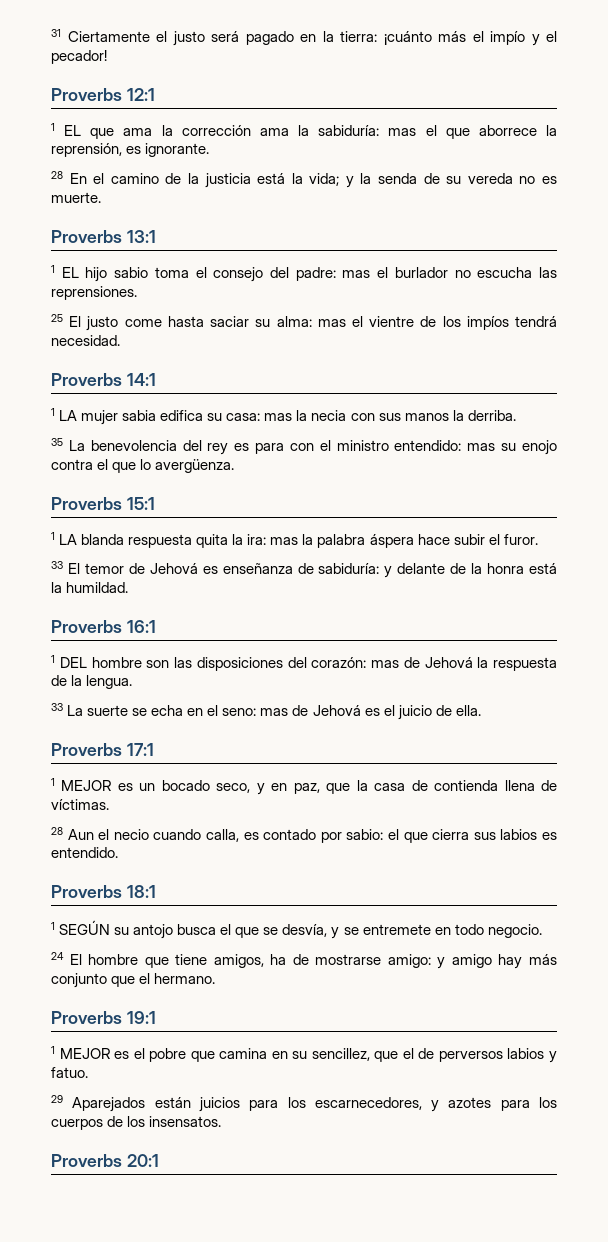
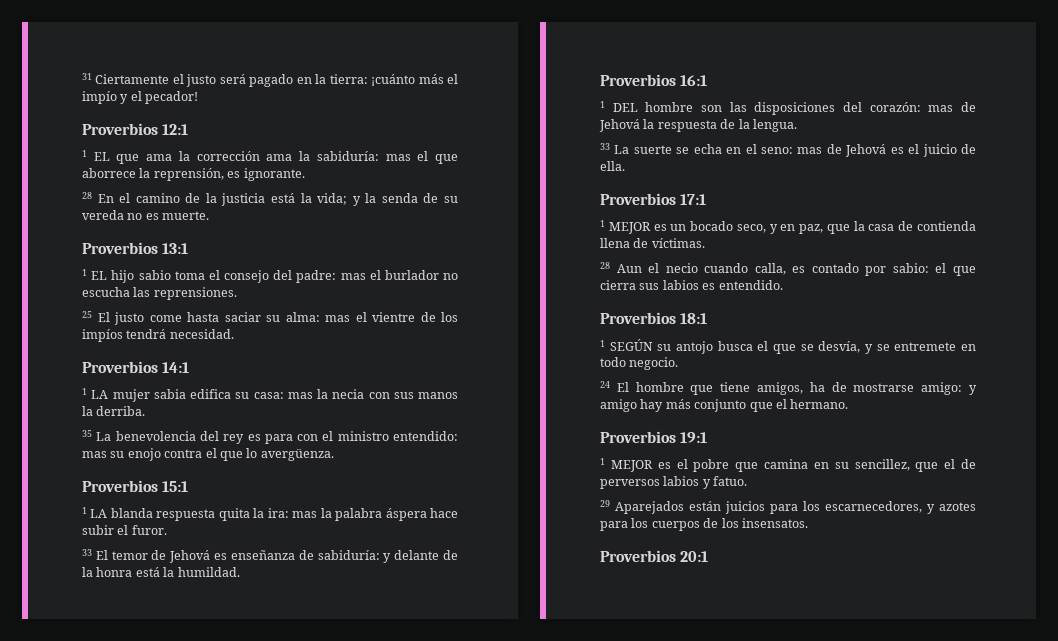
[51,88,122,101] Proverbs -> [82,123,158,135] Proverbios
[51,230,122,243] Proverbs -> [82,242,158,254] Proverbios
[51,373,122,386] Proverbs -> [82,361,158,373] Proverbios
[51,497,122,510] Proverbs -> [82,480,158,492] Proverbios
[51,620,122,633] Proverbs -> [600,74,676,86] Proverbios
[51,743,122,756] Proverbs -> [600,193,676,205] Proverbios
[51,885,122,898] Proverbs -> [600,312,676,324] Proverbios
[51,1011,122,1024] Proverbs -> [600,431,676,443] Proverbios
[51,1154,122,1167] Proverbs -> [600,550,676,562] Proverbios

